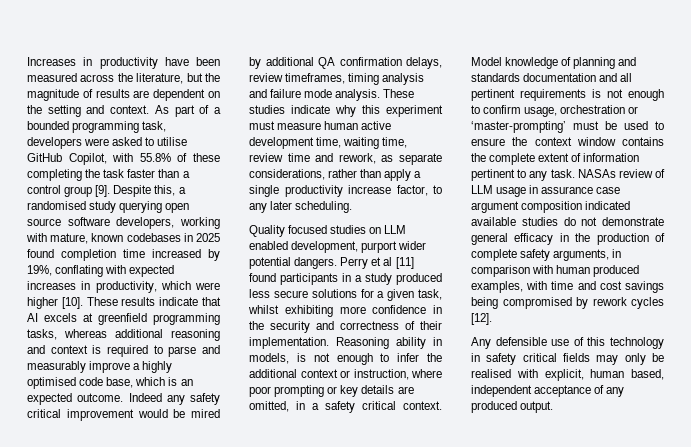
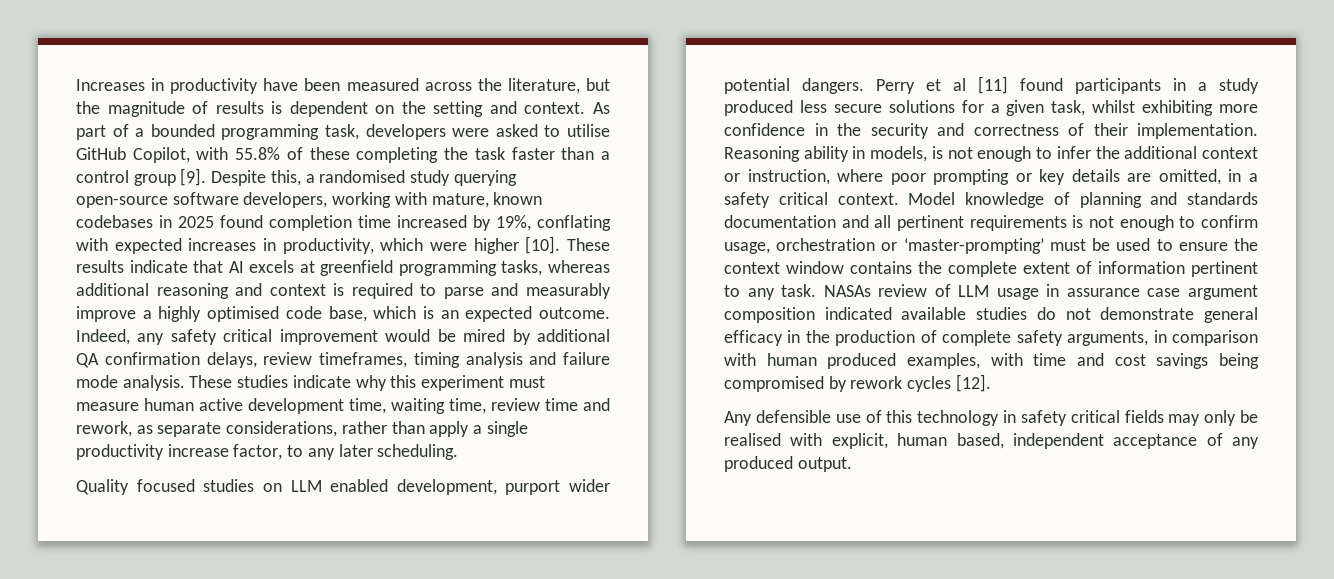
[133,90,150,98] are -> [271,101,283,114] is
[165,203,190,213] [27,218,61,226] open source -> [76,196,168,208] open-source
[128,393,162,402] Indeed -> [76,329,130,345] Indeed,

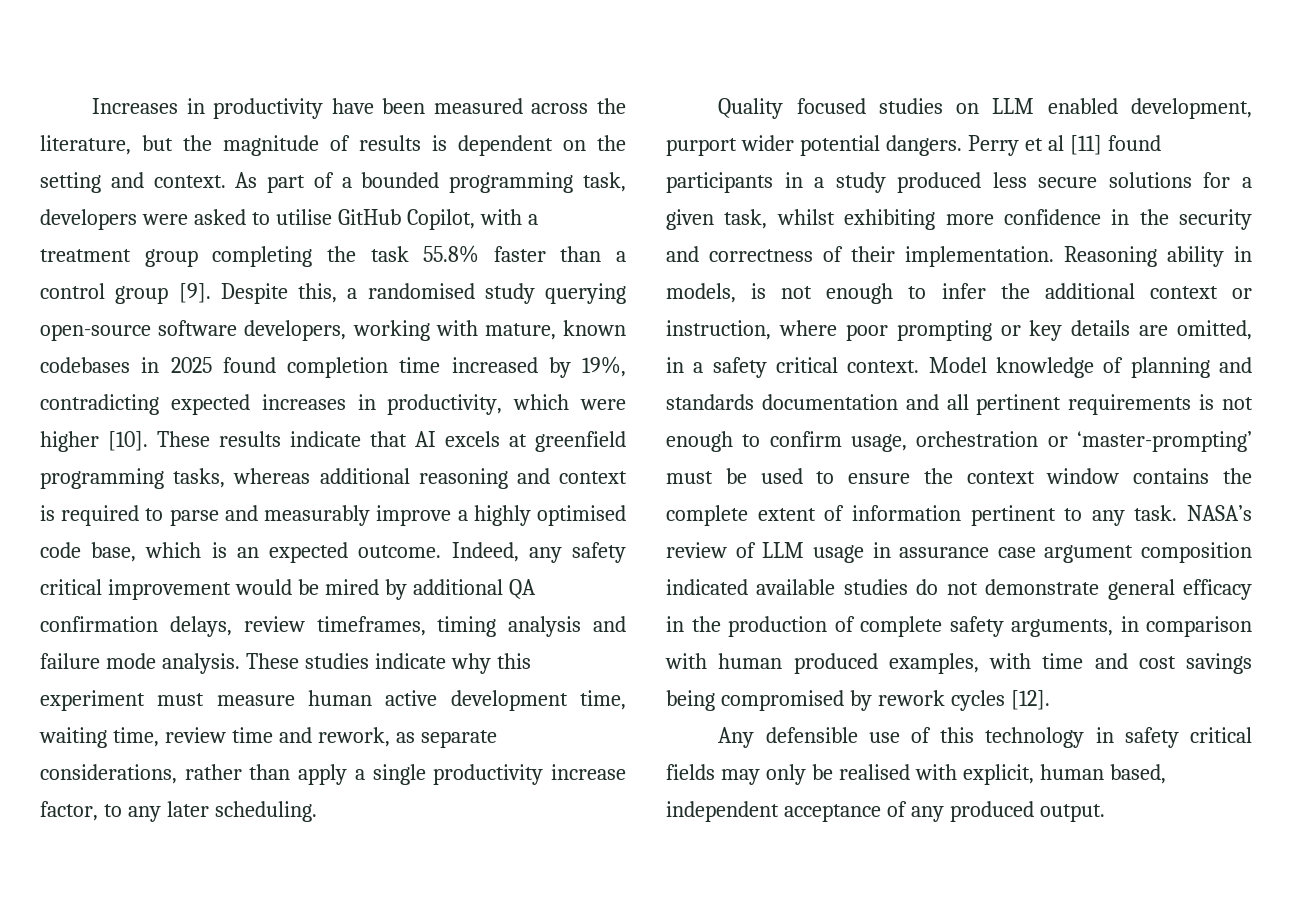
[235,147,350,160] 55.8% of these -> [527,214,538,225] [40,249,198,267] a treatment group
(505, 153) none -> [423,245,480,263] 55.8%
[537,215,611,231] [76,238,108,251] conflating with -> [40,394,159,415] contradicting
[823,285,871,297] NASAs -> [1187,505,1252,521] NASA’s

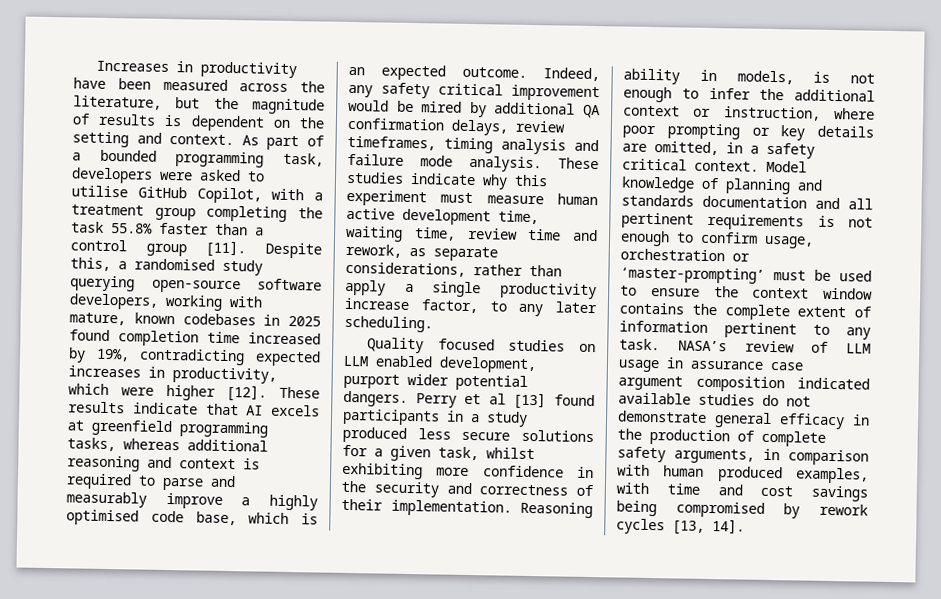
[178,283,211,303] [9]. -> [205,240,247,258] [11].
[108,431,148,451] [10]. -> [226,384,268,402] [12].
[1069,135,1102,155] [11] -> [513,392,547,410] [13]
[1010,690,1050,710] [718,727,1252,748] [666,764,1166,785] [666,801,1105,822] [12]. // Any defensible use of this technology in safety critical fields may only be realised with explicit, human based, independent acceptance of any produced output. -> [672,519,745,535] [13, 14].

